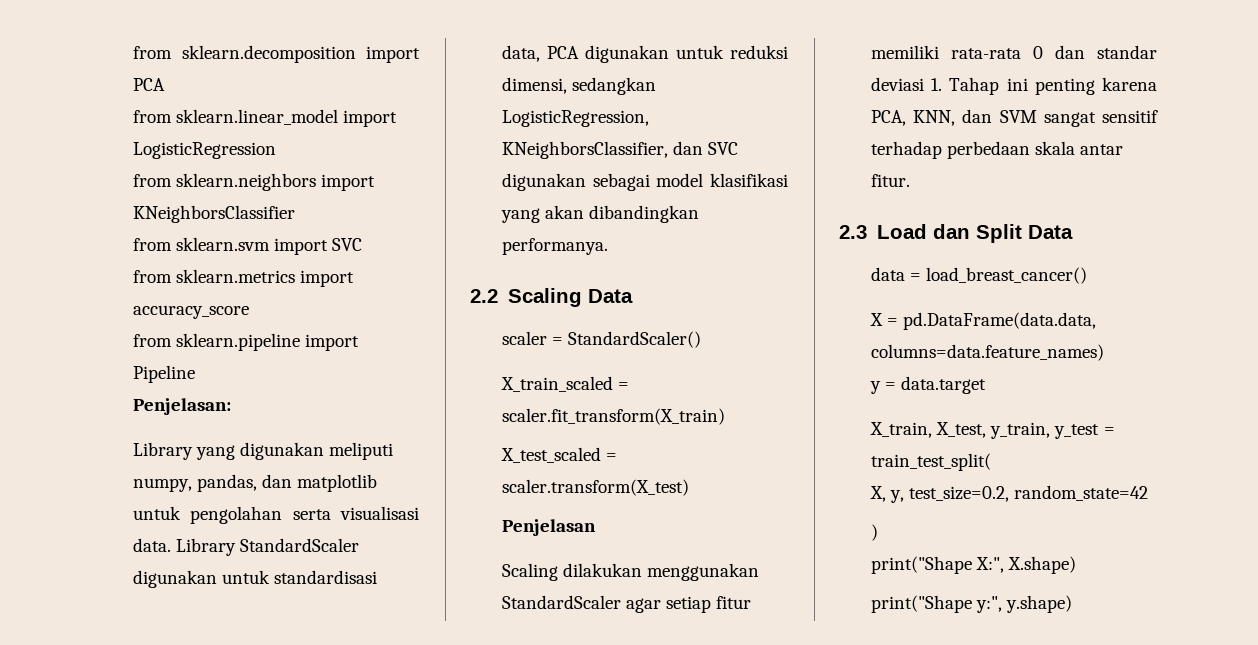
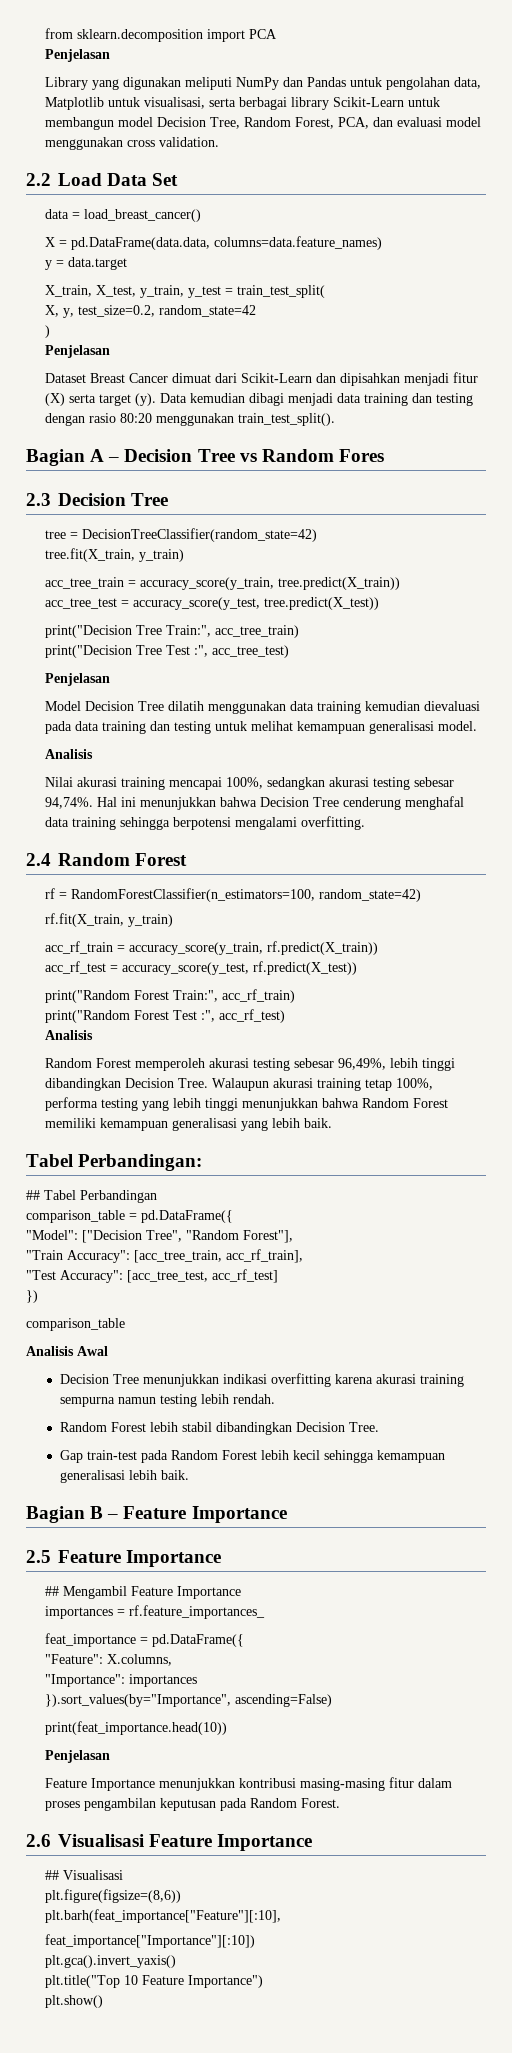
[132,109,398,127] [132,142,276,159] [132,173,376,191] [132,205,295,223] [132,237,363,255] [132,269,355,287] [132,305,249,319] [132,333,360,351] [132,365,195,383] [132,398,231,415] [132,442,394,460] [132,474,378,492] [132,506,419,524] [132,538,360,556] [132,570,378,588] [501,45,788,63] [501,77,657,95] [501,110,649,127] [501,141,739,159] [501,173,788,191] [500,205,700,223] [501,238,608,255] [470,288,633,307] [501,331,702,348] [500,376,630,392] [501,408,725,425] [500,447,618,463] [501,479,689,496] [501,519,596,536] [501,563,760,581] [501,595,752,613] [870,45,1157,59] [870,77,1157,95] [870,109,1158,127] [870,141,1124,159] [870,174,910,187] [839,224,1073,243] from sklearn.linear_model import LogisticRegression // from sklearn.neighbors import KNeighborsClassifier // from sklearn.svm import SVC // from sklearn.metrics import accuracy_score // from sklearn.pipeline import Pipeline // Penjelasan: // Library yang digunakan meliputi numpy, pandas, dan matplotlib untuk pengolahan serta visualisasi data. Library StandardScaler digunakan untuk standardisasi data, PCA digunakan untuk reduksi dimensi, sedangkan LogisticRegression, KNeighborsClassifier, dan SVC digunakan sebagai model klasifikasi yang akan dibandingkan performanya. // 2.2 Scaling Data // scaler = StandardScaler() // X_train_scaled = scaler.fit_transform(X_train) // X_test_scaled = scaler.transform(X_test) // Penjelasan // Scaling dilakukan menggunakan StandardScaler agar setiap fitur memiliki rata-rata 0 dan standar deviasi 1. Tahap ini penting karena PCA, KNN, dan SVM sangat sensitif terhadap perbedaan skala antar fitur. // 2.3 Load dan Split Data -> [44,49,110,62] [44,77,481,90] [44,97,440,110] [44,117,481,130] [44,137,219,150] [26,173,179,186] Penjelasan // Library yang digunakan meliputi NumPy dan Pandas untuk pengolahan data, Matplotlib untuk visualisasi, serta berbagai library Scikit-Learn untuk membangun model Decision Tree, Random Forest, PCA, dan evaluasi model menggunakan cross validation. // 2.2 Load Data Set
[870,556,1077,574] [870,595,1073,613] print("Shape X:", X.shape) // print("Shape y:", y.shape) -> [44,345,110,358] [44,372,478,386] [44,393,473,406] [44,413,335,426] [26,449,384,466] [26,493,169,506] [44,528,317,542] [44,548,184,562] [44,577,400,590] [44,597,379,610] [44,625,299,638] [44,645,289,658] [44,673,110,686] [44,701,480,714] [44,721,477,734] [44,749,93,759] [44,777,454,790] [44,796,464,810] [44,816,365,830] [26,853,188,866] [44,888,421,902] [44,913,173,927] [44,941,378,955] [44,961,357,975] [44,989,295,1003] [44,1009,285,1023] [44,1030,93,1040] [44,1058,455,1071] [44,1078,433,1091] [44,1097,448,1111] [44,1118,332,1131] [26,1154,203,1171] [26,1190,157,1203] [26,1210,233,1223] [26,1230,293,1243] [26,1249,303,1263] [26,1269,278,1283] [26,1290,38,1303] [26,1318,125,1331] [26,1346,108,1356] [59,1373,464,1387] [59,1394,275,1407] [59,1422,379,1435] [59,1450,445,1463] [59,1470,189,1483] [26,1506,287,1523] [26,1550,222,1567] [44,1586,241,1599] [44,1605,265,1619] [44,1633,244,1647] [44,1654,172,1666] [44,1674,197,1687] [44,1694,332,1707] [44,1721,227,1735] [44,1750,110,1763] [44,1777,452,1791] [44,1798,340,1811] [26,1834,313,1851] [44,1870,123,1880] [44,1889,181,1903] [44,1909,281,1923] [44,1934,255,1948] [44,1955,176,1968] [44,1975,263,1988] [44,1995,103,2008] Penjelasan // Dataset Breast Cancer dimuat dari Scikit-Learn dan dipisahkan menjadi fitur (X) serta target (y). Data kemudian dibagi menjadi data training dan testing dengan rasio 80:20 menggunakan train_test_split(). // Bagian A – Decision Tree vs Random Fores // 2.3 Decision Tree // tree = DecisionTreeClassifier(random_state=42) // tree.fit(X_train, y_train) // acc_tree_train = accuracy_score(y_train, tree.predict(X_train)) // acc_tree_test = accuracy_score(y_test, tree.predict(X_test)) // print("Decision Tree Train:", acc_tree_train) // print("Decision Tree Test :", acc_tree_test) // Penjelasan // Model Decision Tree dilatih menggunakan data training kemudian dievaluasi pada data training dan testing untuk melihat kemampuan generalisasi model. // Analisis // Nilai akurasi training mencapai 100%, sedangkan akurasi testing sebesar 94,74%. Hal ini menunjukkan bahwa Decision Tree cenderung menghafal data training sehingga berpotensi mengalami overfitting. // 2.4 Random Forest // rf = RandomForestClassifier(n_estimators=100, random_state=42) // rf.fit(X_train, y_train) // acc_rf_train = accuracy_score(y_train, rf.predict(X_train)) // acc_rf_test = accuracy_score(y_test, rf.predict(X_test)) // print("Random Forest Train:", acc_rf_train) // print("Random Forest Test :", acc_rf_test) // Analisis // Random Forest memperoleh akurasi testing sebesar 96,49%, lebih tinggi dibandingkan Decision Tree. Walaupun akurasi training tetap 100%, performa testing yang lebih tinggi menunjukkan bahwa Random Forest memiliki kemampuan generalisasi yang lebih baik. // Tabel Perbandingan: // ## Tabel Perbandingan // comparison_table = pd.DataFrame({ // "Model": ["Decision Tree", "Random Forest"], // "Train Accuracy": [acc_tree_train, acc_rf_train], // "Test Accuracy": [acc_tree_test, acc_rf_test] // }) // comparison_table // Analisis Awal // Decision Tree menunjukkan indikasi overfitting karena akurasi training sempurna namun testing lebih rendah. // Random Forest lebih stabil dibandingkan Decision Tree. // Gap train-test pada Random Forest lebih kecil sehingga kemampuan generalisasi lebih baik. // Bagian B – Feature Importance // 2.5 Feature Importance // ## Mengambil Feature Importance // importances = rf.feature_importances_ // feat_importance = pd.DataFrame({ // "Feature": X.columns, // "Importance": importances // }).sort_values(by="Importance", ascending=False) // print(feat_importance.head(10)) // Penjelasan // Feature Importance menunjukkan kontribusi masing-masing fitur dalam proses pengambilan keputusan pada Random Forest. // 2.6 Visualisasi Feature Importance // ## Visualisasi // plt.figure(figsize=(8,6)) // plt.barh(feat_importance["Feature"][:10], // feat_importance["Importance"][:10]) // plt.gca().invert_yaxis() // plt.title("Top 10 Feature Importance") // plt.show()

